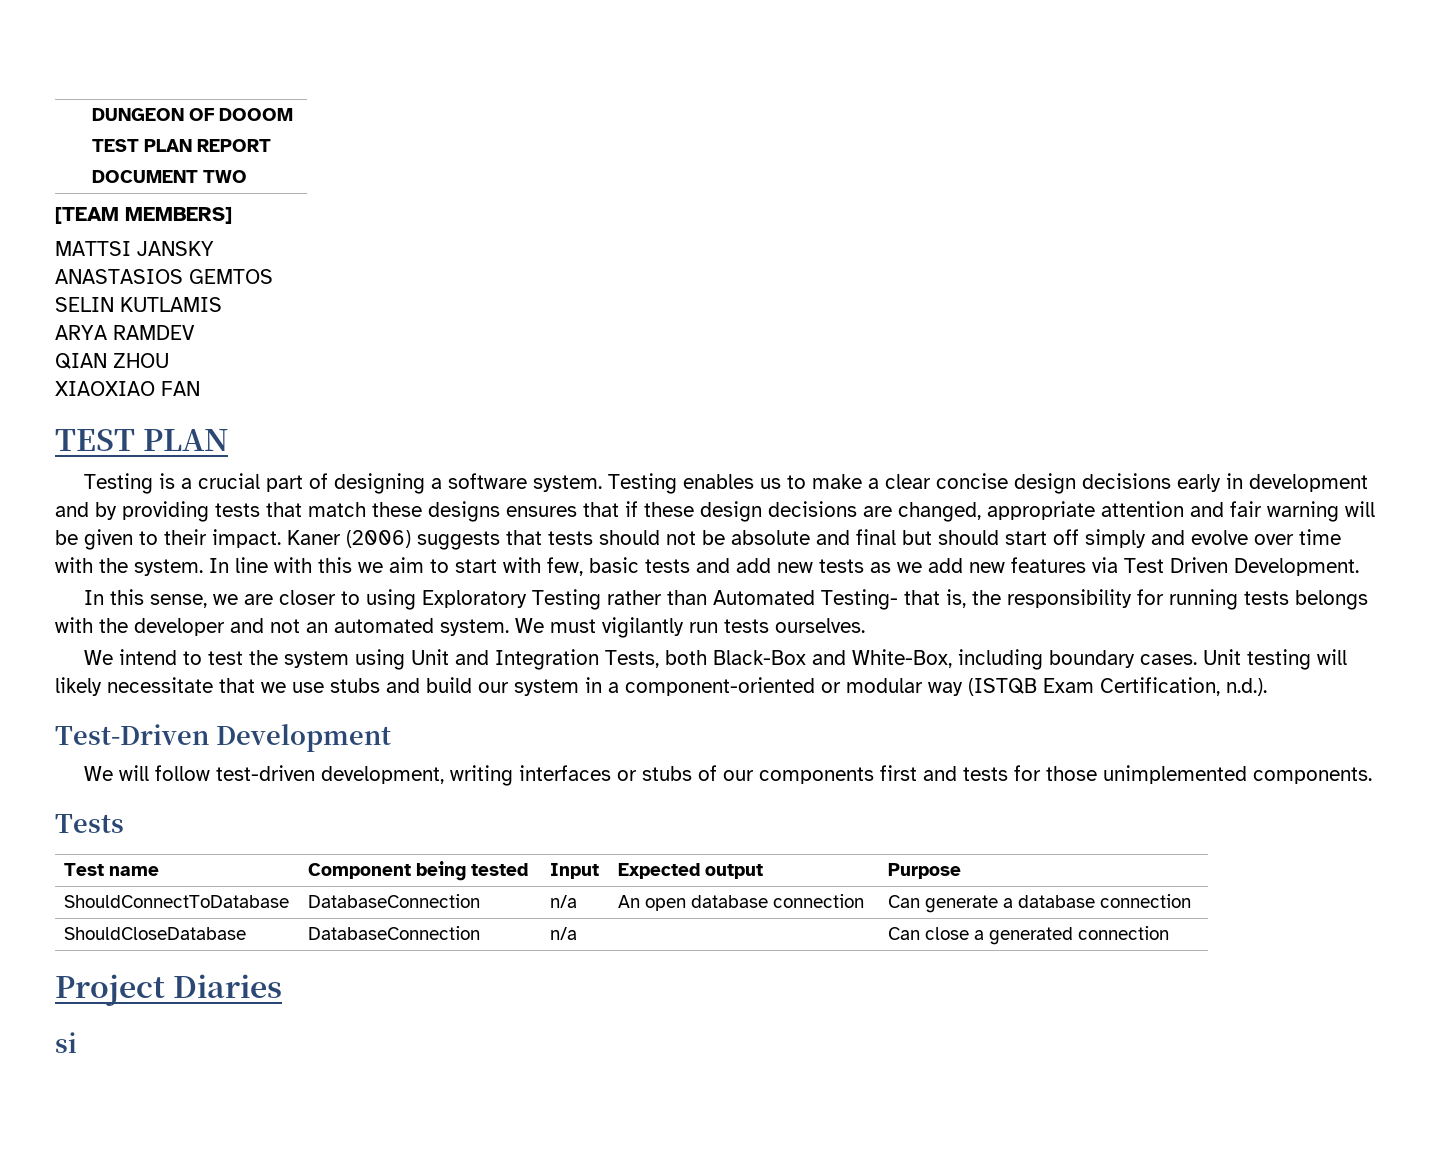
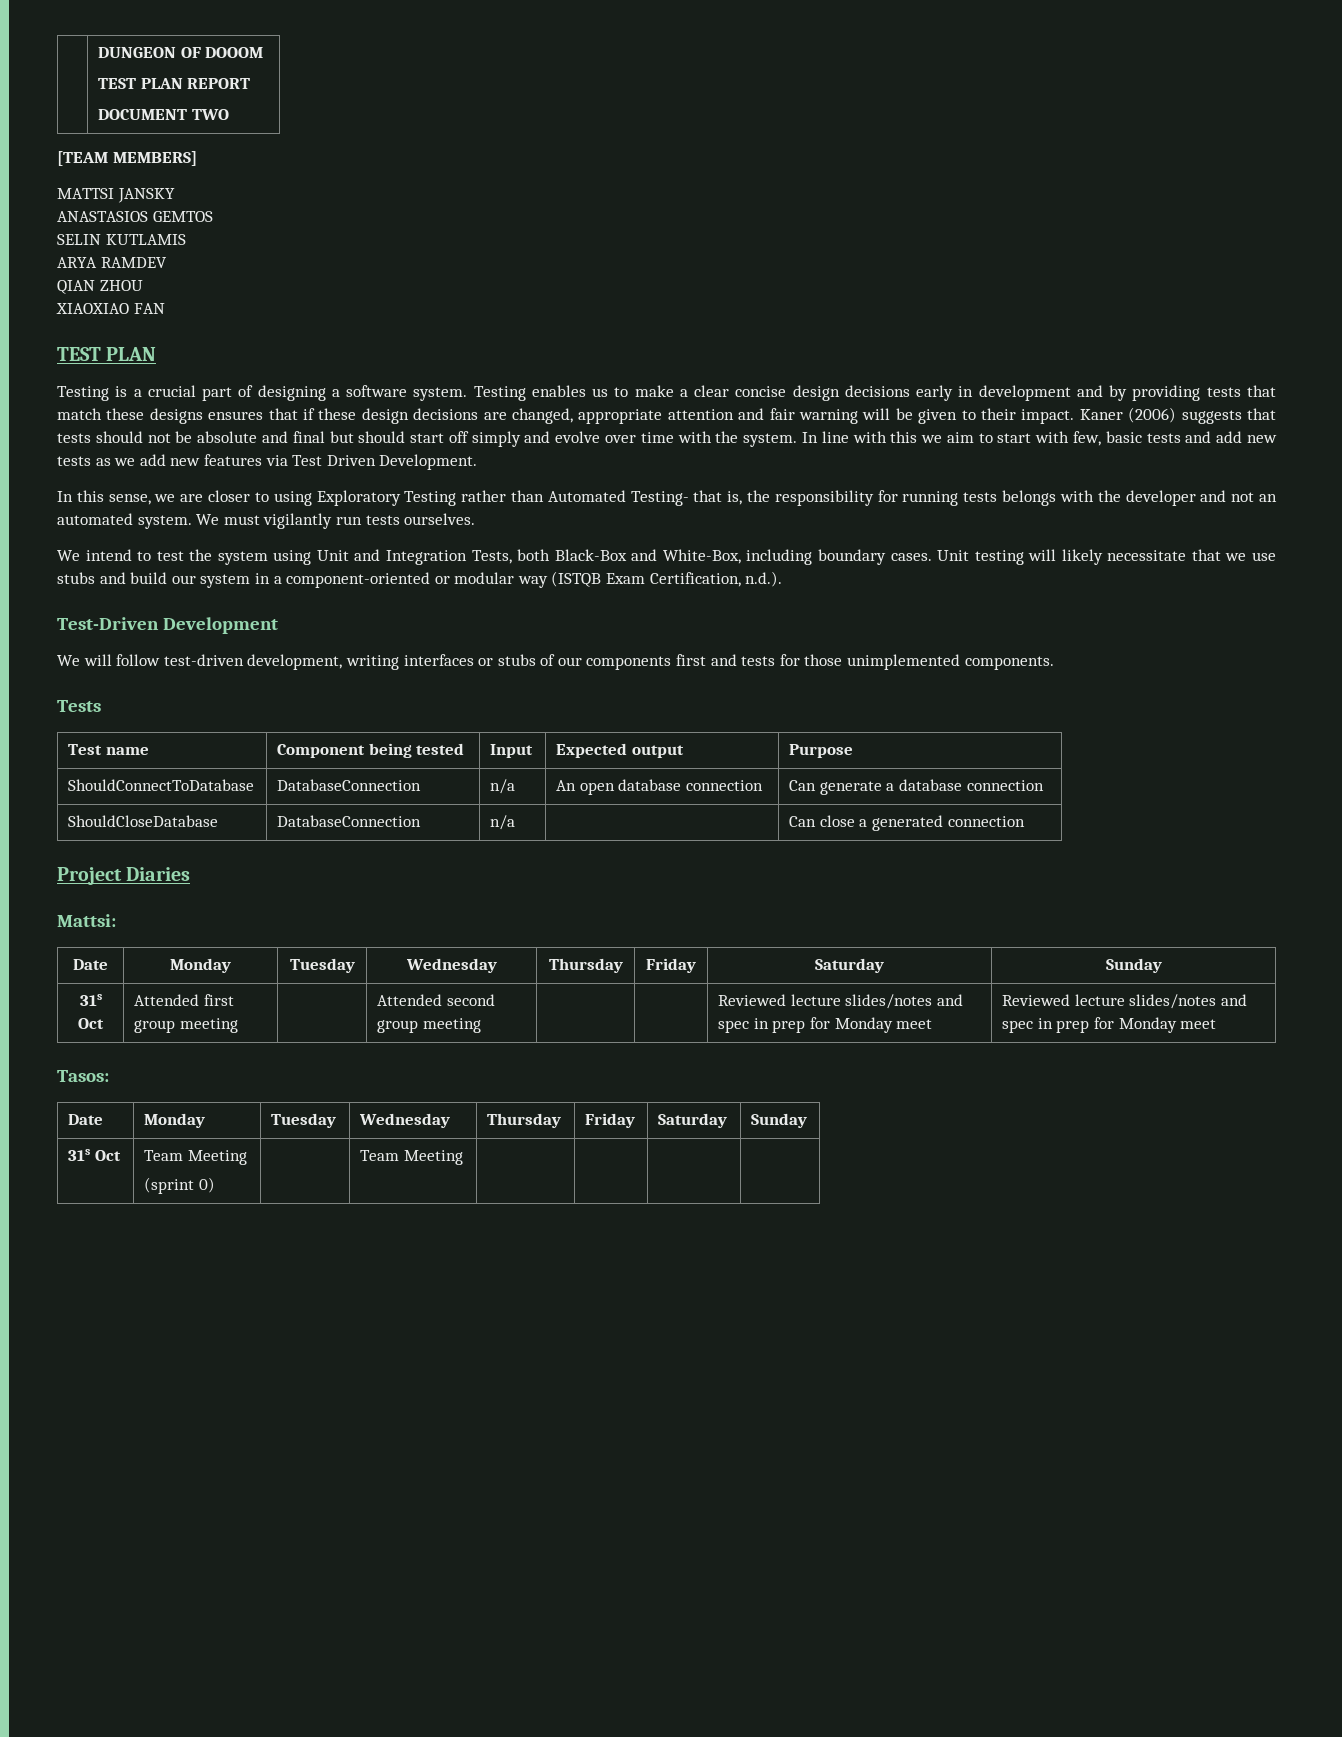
[55,1032,77,1053] si -> [57,914,116,927] [73,959,108,970] [170,958,231,973] [289,958,355,973] [405,958,497,973] [548,958,623,973] [646,958,696,973] [815,958,884,973] [1105,958,1162,973] [79,994,102,1006] [78,1018,104,1029] [134,994,234,1006] [134,1018,238,1033] [377,994,495,1006] [377,1018,481,1033] [718,994,964,1009] [718,1017,933,1033] [1002,994,1248,1009] [1002,1017,1217,1033] [57,1070,109,1082] [68,1114,104,1125] [144,1113,206,1128] [271,1113,337,1128] [359,1113,451,1128] [487,1113,562,1128] [585,1113,636,1128] [658,1113,728,1128] [751,1113,808,1128] [68,1149,121,1161] [144,1150,247,1165] [144,1177,215,1194] [360,1150,463,1165] Mattsi: // Date | Monday | Tuesday | Wednesday | Thursday | Friday | Saturday | Sunday // 31s Oct | Attended first group meeting | | Attended second group meeting | | | Reviewed lecture slides/notes and spec in prep for Monday meet | Reviewed lecture slides/notes and spec in prep for Monday meet // Tasos: // Date | Monday | Tuesday | Wednesday | Thursday | Friday | Saturday | Sunday // 31s Oct | Team Meeting // (sprint 0) | | Team Meeting | | | |

